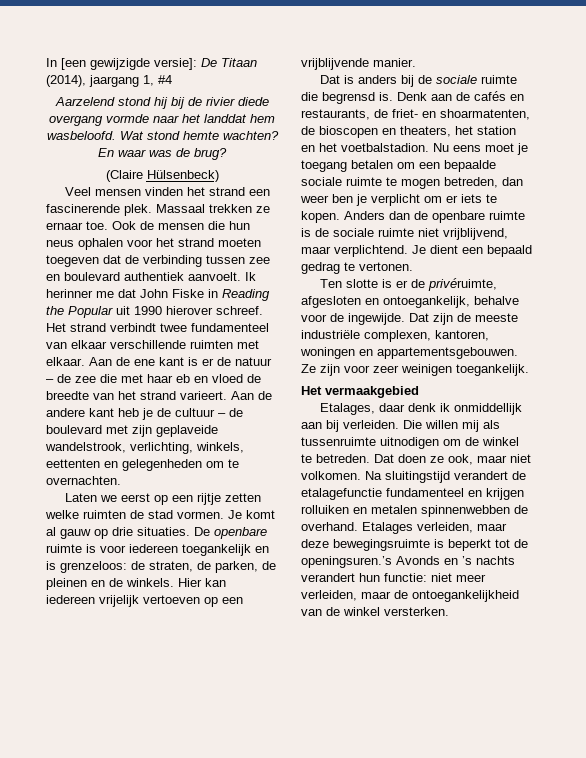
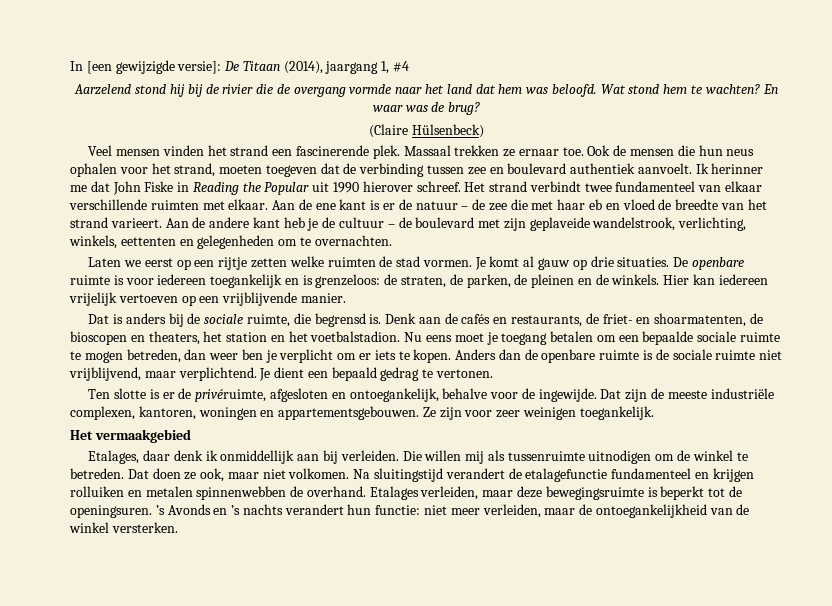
[237,97,269,106] diede -> [256,84,290,94] die de
[204,114,275,123] [46,131,219,140] landdat hem wasbeloofd. Wat stond hemte -> [446,84,703,97] land dat hem was beloofd. Wat stond hem te
[178,238,214,247] strand -> [174,163,216,177] strand,
[481,75,518,84] ruimte -> [247,314,291,327] ruimte,
[301,556,392,568] openingsuren.’s -> [70,505,165,518] openingsuren. ’s

